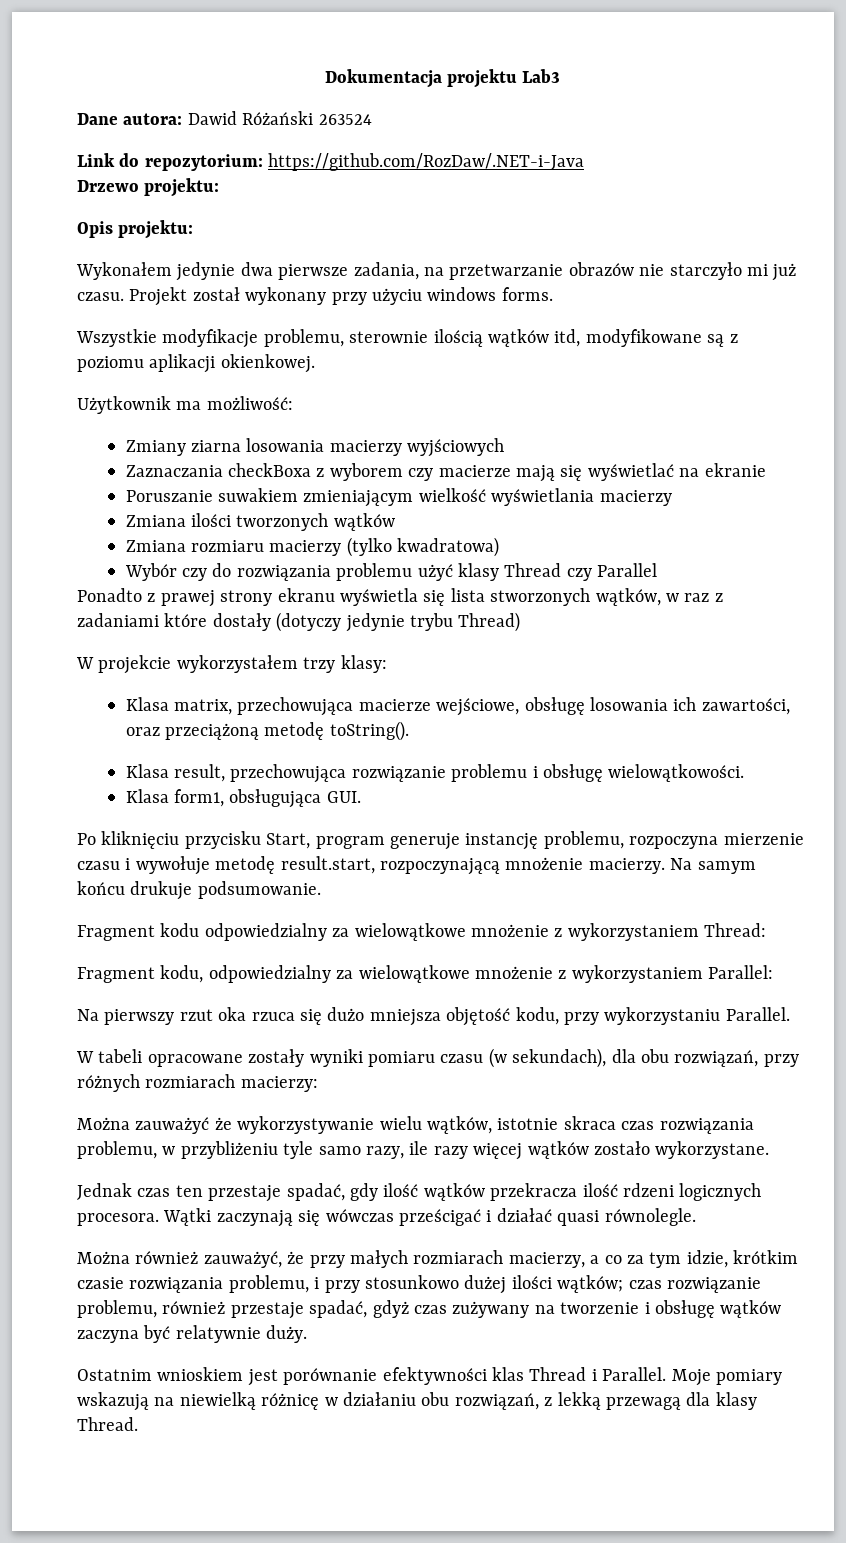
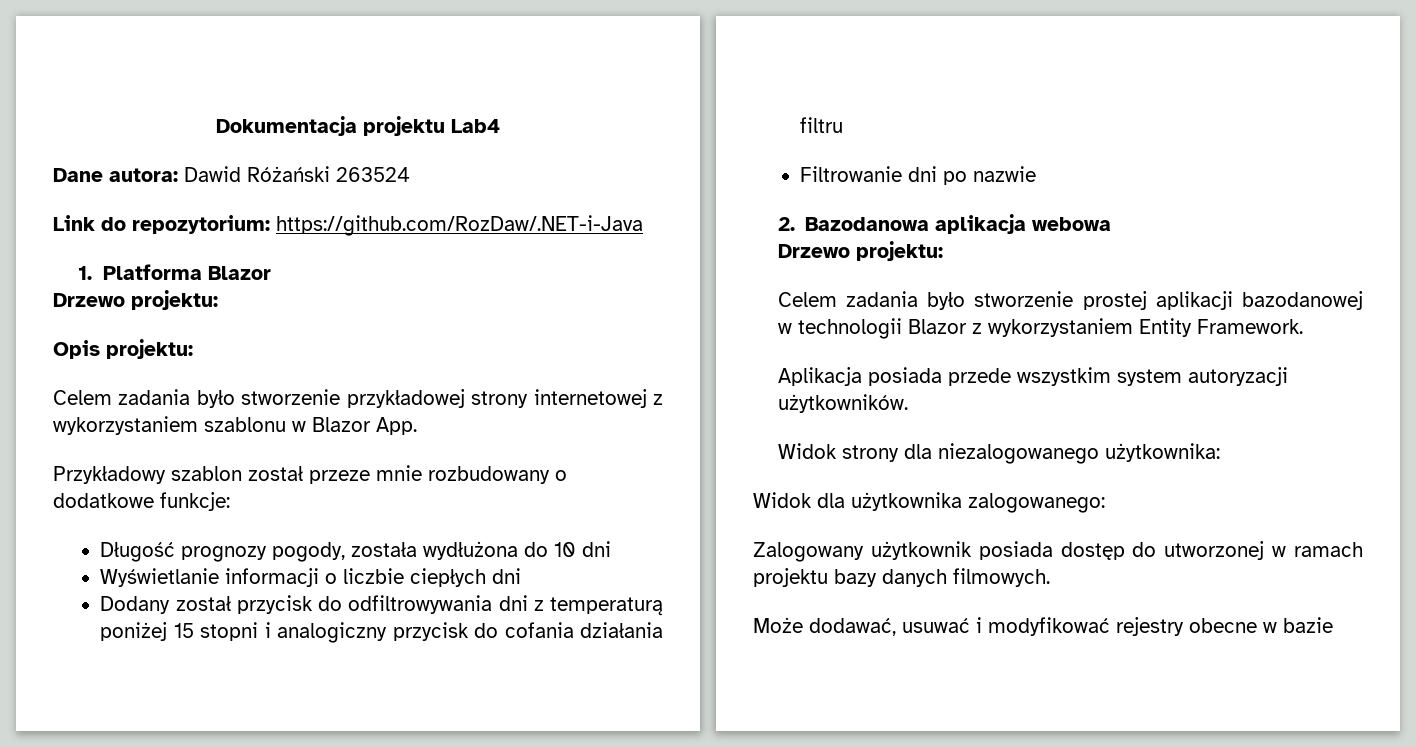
[522,69,561,83] Lab3 -> [451,119,500,133] Lab4
(585, 162) none -> [77,264,271,280] // 1. Platforma Blazor
[76,262,797,281] [77,287,553,306] [76,329,738,348] [77,354,315,373] [77,396,293,414] [125,438,505,457] [125,463,766,482] [125,488,672,507] [125,513,395,531] [125,537,500,557] [124,563,658,581] [77,588,723,607] [77,612,521,632] [76,655,387,674] [125,697,790,716] [125,721,409,741] [125,764,745,783] [125,789,361,808] [77,831,804,850] [77,856,756,875] [77,881,321,900] [77,923,767,941] [77,965,774,983] [77,1007,790,1026] [76,1048,799,1068] [77,1074,318,1092] [77,1116,754,1134] [77,1141,770,1160] [77,1183,762,1202] [77,1208,696,1227] [77,1250,799,1268] [77,1275,761,1294] [77,1300,782,1319] [77,1325,308,1343] [77,1367,782,1386] [77,1392,757,1411] [77,1417,138,1431] Wykonałem jedynie dwa pierwsze zadania, na przetwarzanie obrazów nie starczyło mi już czasu. Projekt został wykonany przy użyciu windows forms. // Wszystkie modyfikacje problemu, sterownie ilością wątków itd, modyfikowane są z poziomu aplikacji okienkowej. // Użytkownik ma możliwość: // Zmiany ziarna losowania macierzy wyjściowych // Zaznaczania checkBoxa z wyborem czy macierze mają się wyświetlać na ekranie // Poruszanie suwakiem zmieniającym wielkość wyświetlania macierzy // Zmiana ilości tworzonych wątków // Zmiana rozmiaru macierzy (tylko kwadratowa) // Wybór czy do rozwiązania problemu użyć klasy Thread czy Parallel // Ponadto z prawej strony ekranu wyświetla się lista stworzonych wątków, w raz z zadaniami które dostały (dotyczy jedynie trybu Thread) // W projekcie wykorzystałem trzy klasy: // Klasa matrix, przechowująca macierze wejściowe, obsługę losowania ich zawartości, oraz przeciążoną metodę toString(). // Klasa result, przechowująca rozwiązanie problemu i obsługę wielowątkowości. // Klasa form1, obsługująca GUI. // Po kliknięciu przycisku Start, program generuje instancję problemu, rozpoczyna mierzenie czasu i wywołuje metodę result.start, rozpoczynającą mnożenie macierzy. Na samym końcu drukuje podsumowanie. // Fragment kodu odpowiedzialny za wielowątkowe mnożenie z wykorzystaniem Thread: // Fragment kodu, odpowiedzialny za wielowątkowe mnożenie z wykorzystaniem Parallel: // Na pierwszy rzut oka rzuca się dużo mniejsza objętość kodu, przy wykorzystaniu Parallel. // W tabeli opracowane zostały wyniki pomiaru czasu (w sekundach), dla obu rozwiązań, przy różnych rozmiarach macierzy: // Można zauważyć że wykorzystywanie wielu wątków, istotnie skraca czas rozwiązania problemu, w przybliżeniu tyle samo razy, ile razy więcej wątków zostało wykorzystane. // Jednak czas ten przestaje spadać, gdy ilość wątków przekracza ilość rdzeni logicznych procesora. Wątki zaczynają się wówczas prześcigać i działać quasi równolegle. // Można również zauważyć, że przy małych rozmiarach macierzy, a co za tym idzie, krótkim czasie rozwiązania problemu, i przy stosunkowo dużej ilości wątków; czas rozwiązanie problemu, również przestaje spadać, gdyż czas zużywany na tworzenie i obsługę wątków zaczyna być relatywnie duży. // Ostatnim wnioskiem jest porównanie efektywności klas Thread i Parallel. Moje pomiary wskazują na niewielką różnicę w działaniu obu rozwiązań, z lekką przewagą dla klasy Thread. -> [53,389,664,408] [53,416,417,435] [53,465,567,484] [53,492,230,511] [100,541,612,562] [100,568,522,587] [100,595,664,616] [100,622,663,643] [800,117,844,133] [800,166,1037,185] [777,214,1112,234] [777,241,943,261] [777,291,1363,310] [777,318,1303,339] [777,367,1288,386] [777,394,908,413] [777,443,1220,464] [753,492,1105,513] [753,541,1363,562] [753,568,1050,587] [753,617,1333,636] Celem zadania było stworzenie przykładowej strony internetowej z wykorzystaniem szablonu w Blazor App. // Przykładowy szablon został przeze mnie rozbudowany o dodatkowe funkcje: // Długość prognozy pogody, została wydłużona do 10 dni // Wyświetlanie informacji o liczbie ciepłych dni // Dodany został przycisk do odfiltrowywania dni z temperaturą poniżej 15 stopni i analogiczny przycisk do cofania działania filtru // Filtrowanie dni po nazwie // 2. Bazodanowa aplikacja webowa // Drzewo projektu: // Celem zadania było stworzenie prostej aplikacji bazodanowej w technologii Blazor z wykorzystaniem Entity Framework. // Aplikacja posiada przede wszystkim system autoryzacji użytkowników. // Widok strony dla niezalogowanego użytkownika: // Widok dla użytkownika zalogowanego: // Zalogowany użytkownik posiada dostęp do utworzonej w ramach projektu bazy danych filmowych. // Może dodawać, usuwać i modyfikować rejestry obecne w bazie

